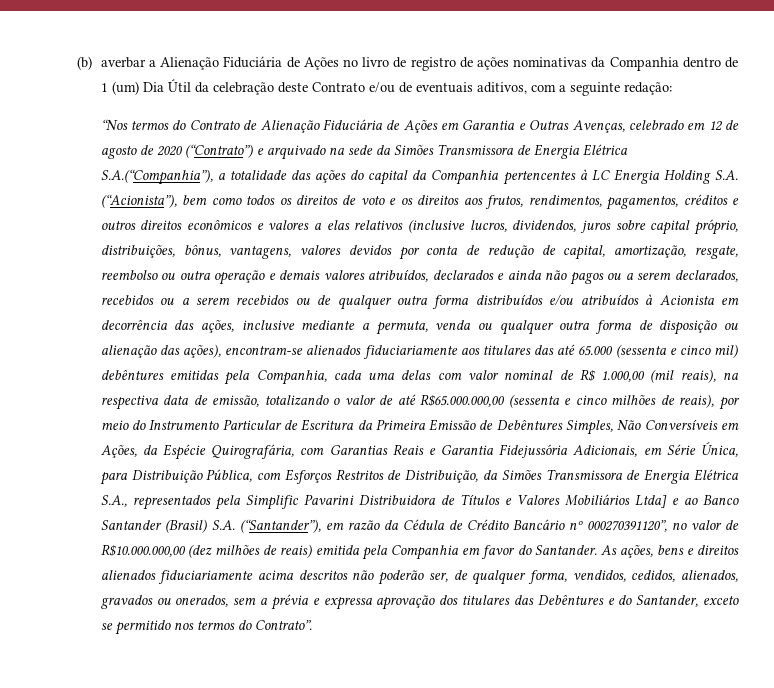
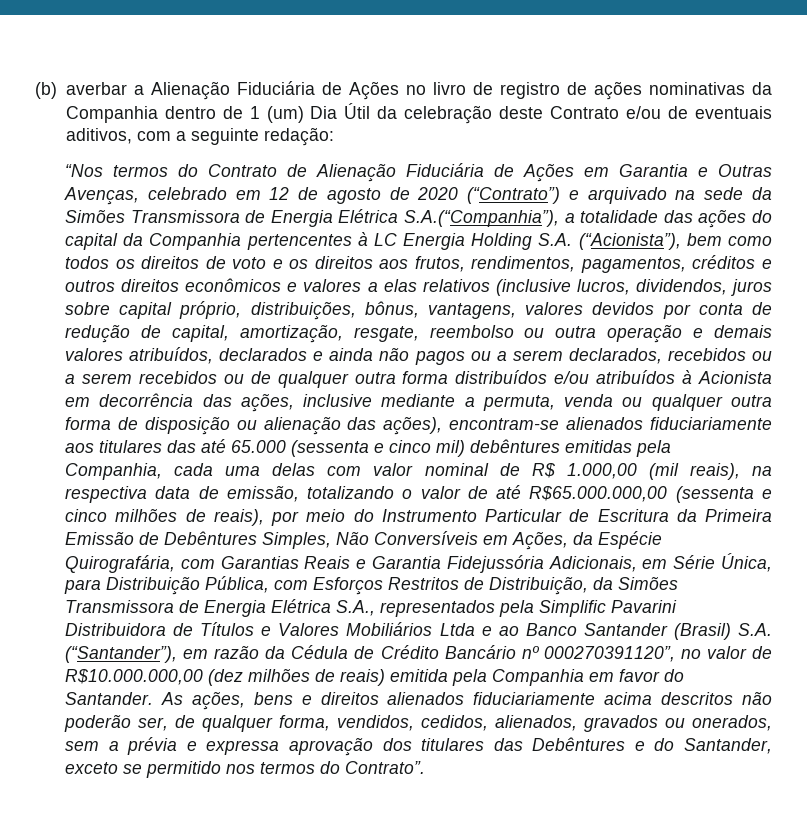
[634,495,667,508] Ltda] -> [439,623,475,636] Ltda

